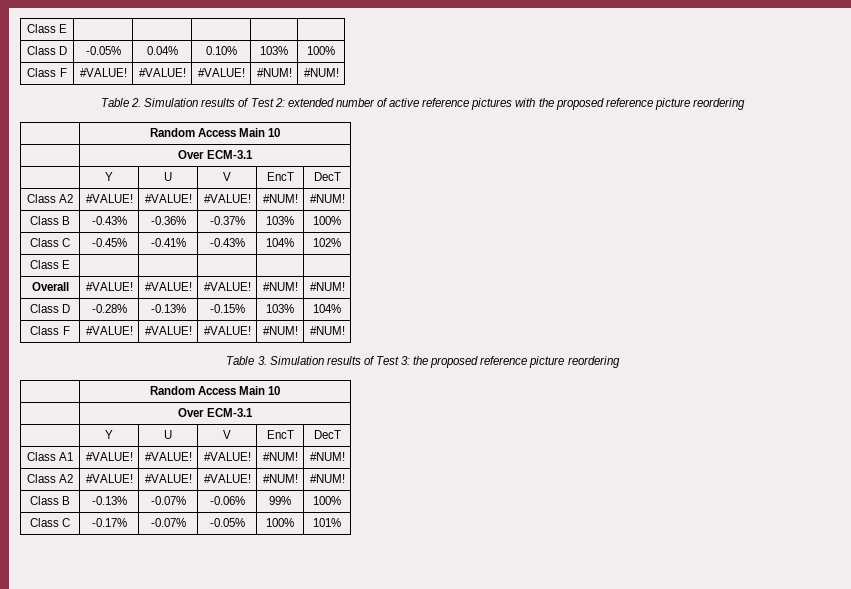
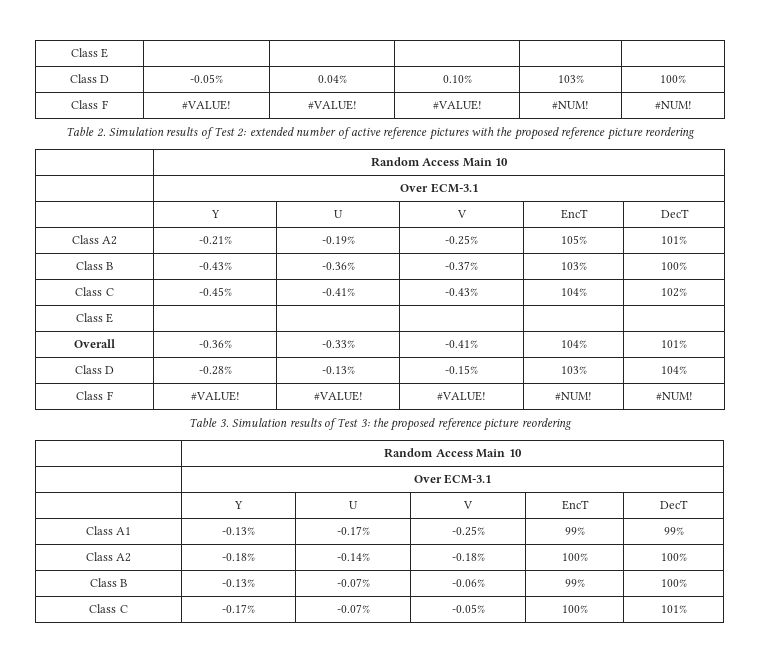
[85,194,133,203] [144,194,192,203] [203,194,251,203] [262,194,298,203] [309,194,345,203] #VALUE! | #VALUE! | #VALUE! | #NUM! | #NUM! -> [198,236,232,245] [321,236,355,244] [445,235,478,245] [560,235,587,244] [661,236,687,244] -0.21% | -0.19% | -0.25% | 105% | 101%
[85,282,133,291] [144,282,192,291] [203,282,251,291] [262,282,298,291] [309,282,345,291] #VALUE! | #VALUE! | #VALUE! | #NUM! | #NUM! -> [198,340,232,348] [321,340,355,348] [445,340,478,348] [560,340,587,348] [661,340,687,348] -0.36% | -0.33% | -0.41% | 104% | 101%
[85,452,133,461] [144,452,192,461] [203,452,251,461] [262,452,298,461] [309,452,345,461] [26,474,74,483] [85,474,133,483] [144,474,192,483] [203,474,251,483] [262,474,298,483] [309,474,345,483] #VALUE! | #VALUE! | #VALUE! | #NUM! | #NUM! // Class A2 | #VALUE! | #VALUE! | #VALUE! | #NUM! | #NUM! -> [222,527,255,535] [336,526,370,535] [451,526,485,536] [564,527,585,535] [663,527,684,535] [85,552,132,562] [222,553,255,561] [336,553,370,561] [451,553,485,561] [561,553,588,561] [660,553,687,561] -0.13% | -0.17% | -0.25% | 99% | 99% // Class A2 | -0.18% | -0.14% | -0.18% | 100% | 100%

